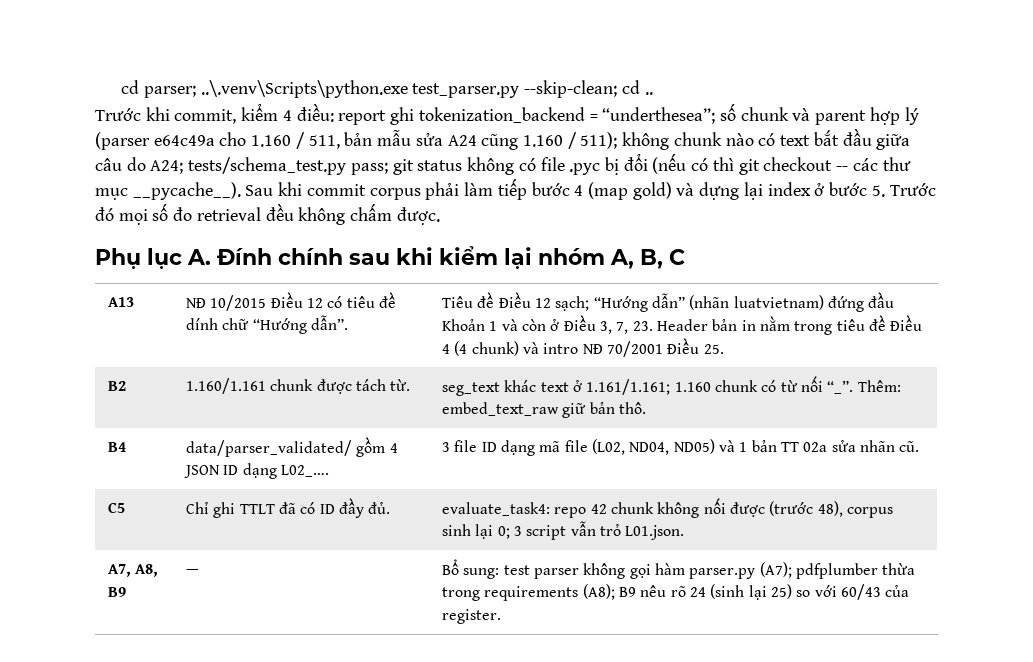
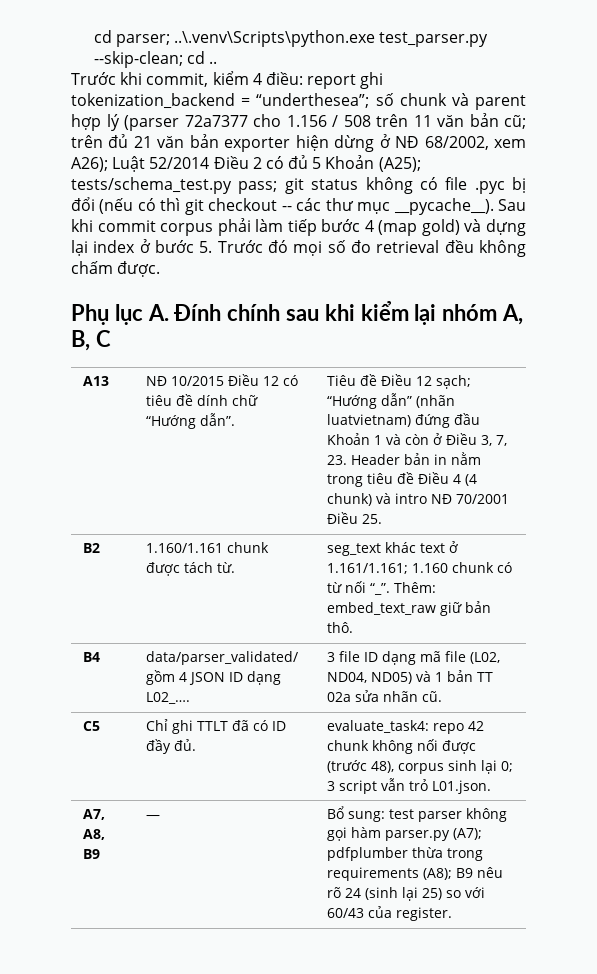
[153,128,911,150] [95,157,184,174] e64c49a cho 1.160 / 511, bản mẫu sửa A24 cũng 1.160 / 511); không chunk nào có text bắt đầu giữa câu do A24; -> [184,113,526,129] [71,134,526,152] [71,155,421,172] 72a7377 cho 1.156 / 508 trên 11 văn bản cũ; trên đủ 21 văn bản exporter hiện dừng ở NĐ 68/2002, xem A26); Luật 52/2014 Điều 2 có đủ 5 Khoản (A25);

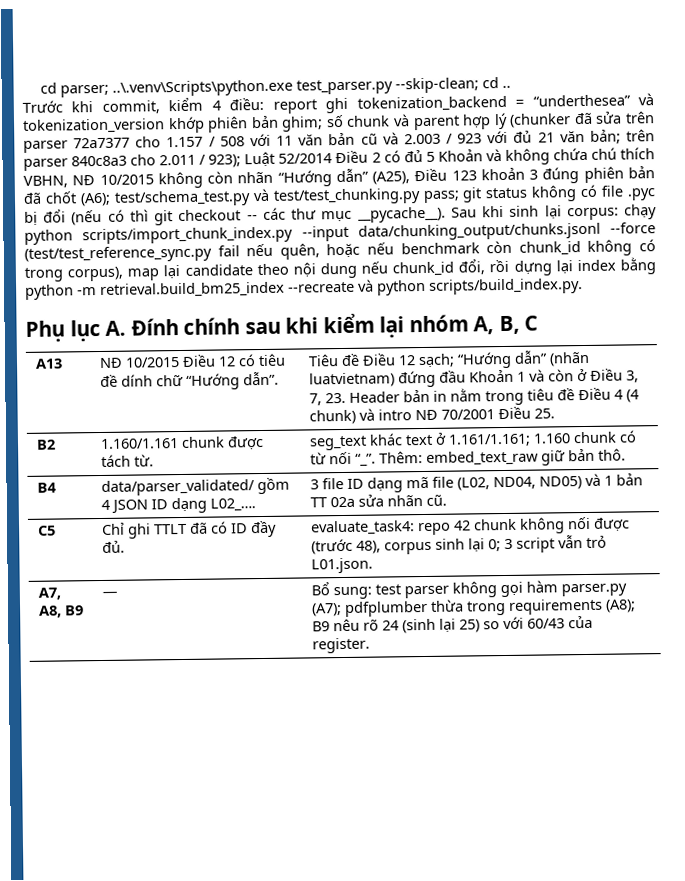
[256,93,370,108] “underthesea”; -> [532,93,654,107] [23,115,324,134] “underthesea” và tokenization_version khớp phiên bản ghim;
[124,115,179,131] (parser -> [509,111,655,128] [23,140,68,153] (chunker đã sửa trên parser
[286,115,327,127] 1.156 -> [166,136,204,148] 1.157
[376,114,408,127] trên -> [249,133,271,147] với
[504,115,526,129] [71,134,526,152] [71,157,108,172] cũ; trên đủ 21 văn bản exporter hiện dừng ở NĐ 68/2002, xem A26); -> [360,129,655,145] [23,154,242,171] cũ và 2.003 / 923 với đủ 21 văn bản; trên parser 840c8a3 cho 2.011 / 923);
[378,157,421,172] [71,177,232,194] (A25); tests/schema_test.py -> [485,147,655,165] [23,166,655,189] [23,188,421,207] và không chứa chú thích VBHN, NĐ 10/2015 không còn nhãn “Hướng dẫn” (A25), Điều 123 khoản 3 đúng phiên bản đã chốt (A6); test/schema_test.py và test/test_chunking.py
[97,218,526,236] [71,239,526,257] [71,261,161,277] commit corpus phải làm tiếp bước 4 (map gold) và dựng lại index ở bước 5. Trước đó mọi số đo retrieval đều không chấm được. -> [509,204,658,221] [24,222,656,245] [24,239,657,263] [24,257,656,282] [25,278,583,300] sinh lại corpus: chạy python scripts/import_chunk_index.py --input data/chunking_output/chunks.jsonl --force (test/test_reference_sync.py fail nếu quên, hoặc nếu benchmark còn chunk_id không có trong corpus), map lại candidate theo nội dung nếu chunk_id đổi, rồi dựng lại index bằng python -m retrieval.build_bm25_index --recreate và python scripts/build_index.py.

